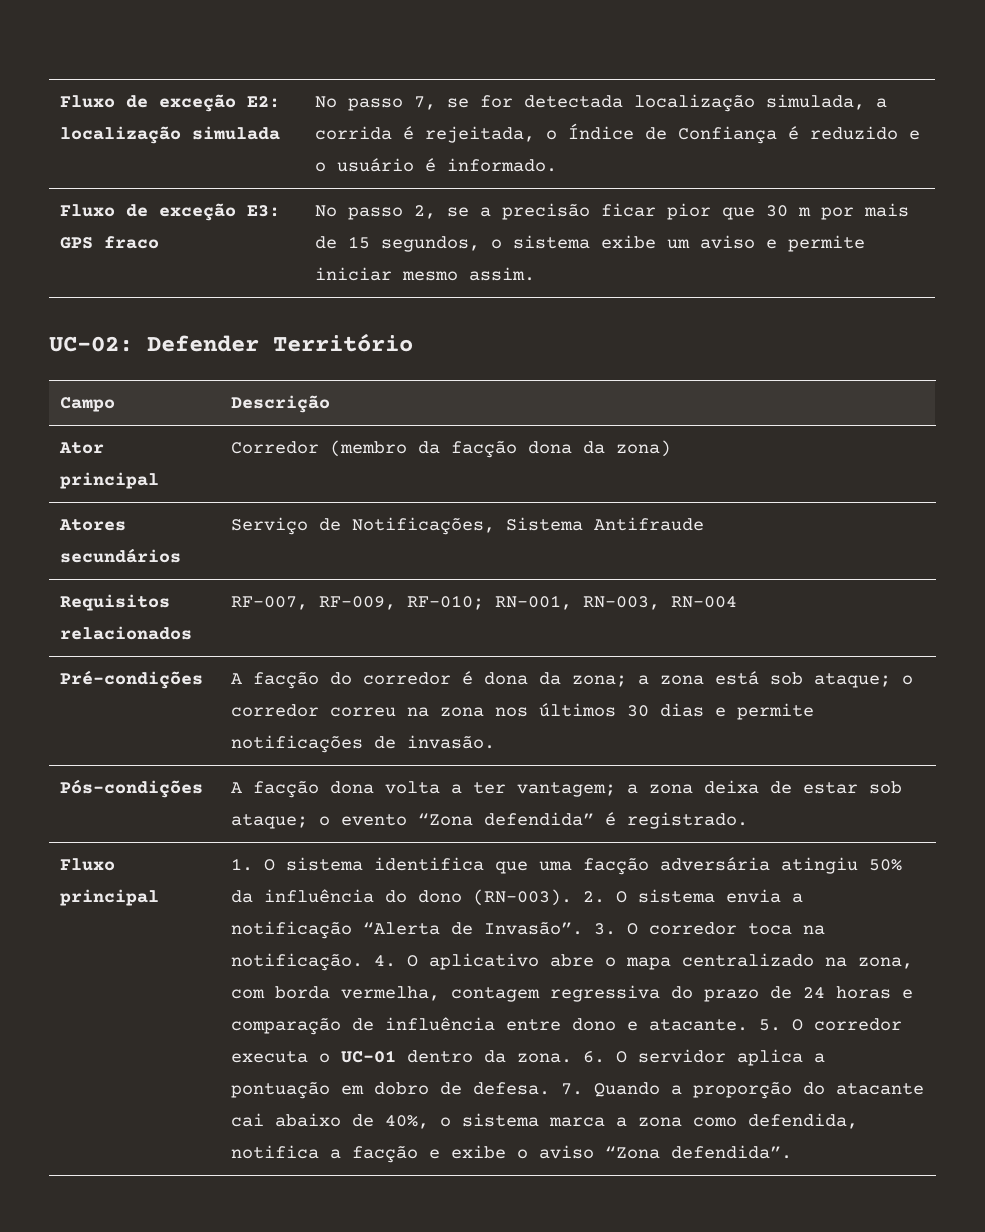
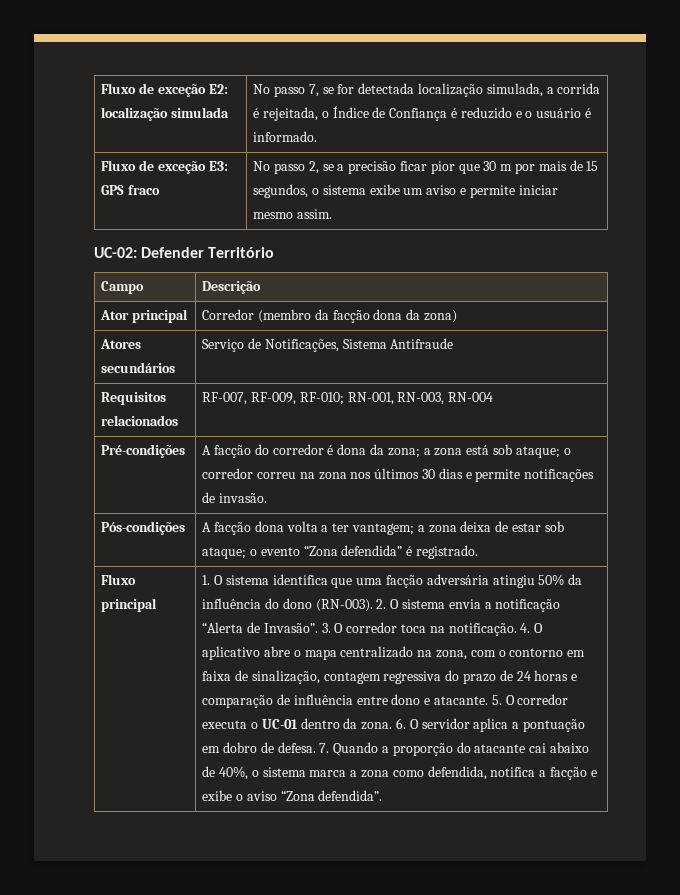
[274,986,440,1001] borda vermelha, -> [498,648,586,657] [202,670,320,684] o contorno em faixa de sinalização,

